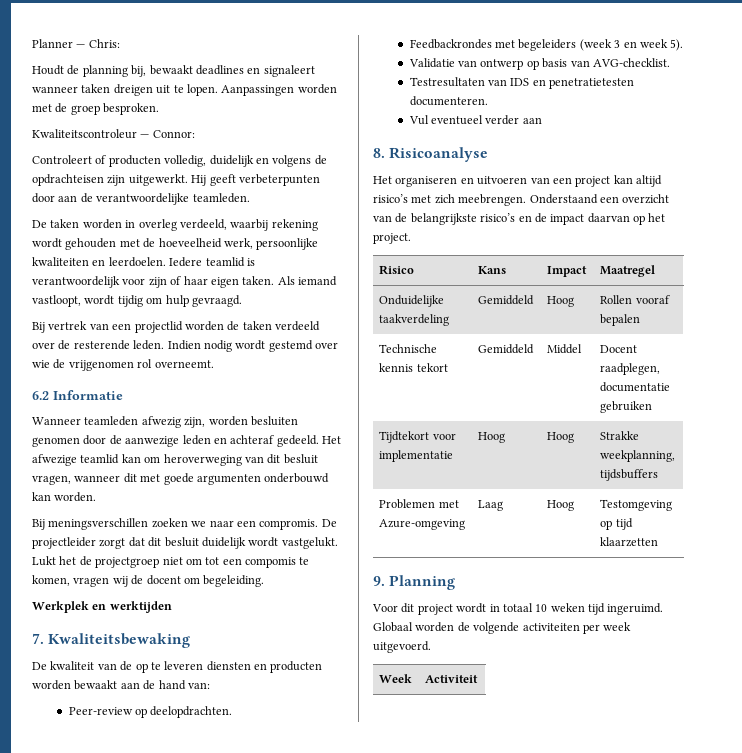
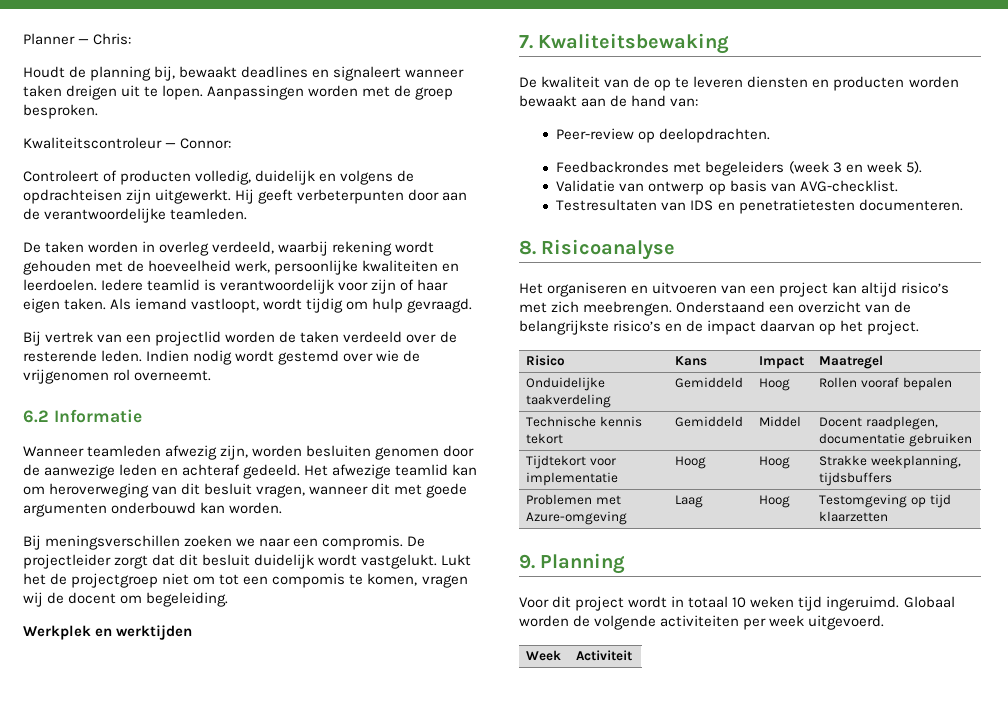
[408,115,542,125] // Vul eventueel verder aan -> (963, 205) none

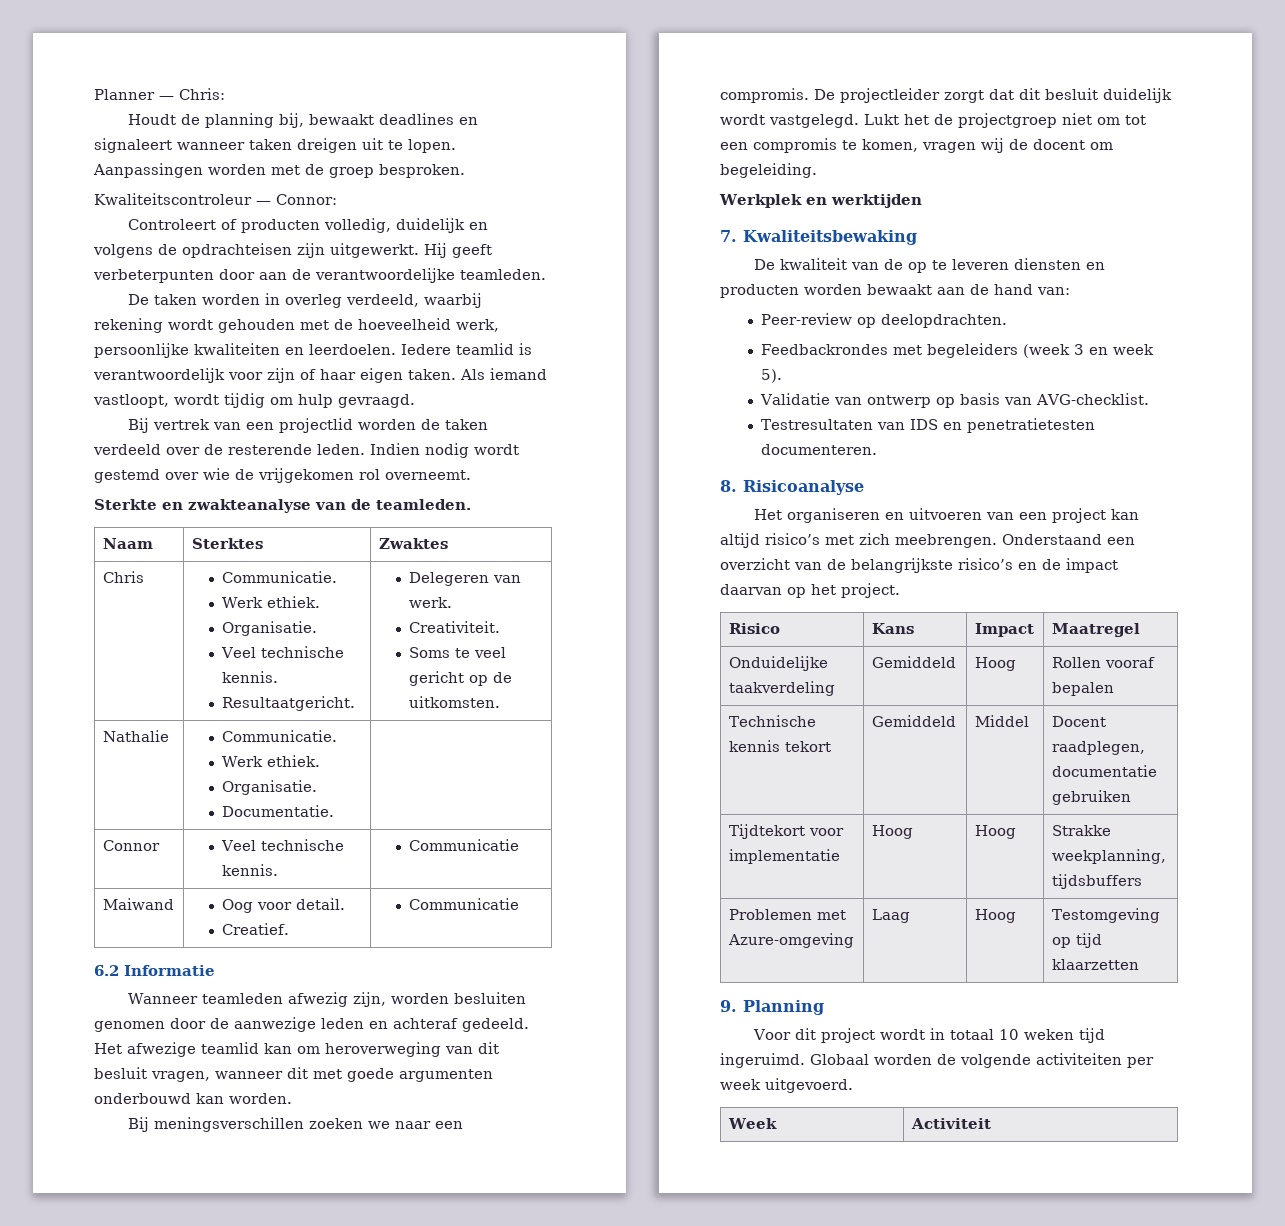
[23,369,109,384] vrijgenomen -> [258,468,354,483] vrijgekomen
(212, 375) none -> [94,499,471,513] [102,538,153,549] [191,538,263,549] [378,538,448,549] [102,571,144,583] [222,571,338,583] [222,596,321,608] [222,621,318,636] [221,646,345,658] [222,671,279,683] [222,696,356,711] [409,572,522,586] [409,597,453,608] [409,621,501,633] [409,647,507,658] [409,671,513,686] [409,696,501,708] [102,730,169,742] [222,730,338,742] [222,755,321,767] [222,780,318,795] [222,805,335,817] [102,840,160,851] [221,839,345,851] [222,864,279,876] [409,839,520,851] [102,898,174,910] [222,898,346,913] [222,923,290,935] [409,898,520,910] // Sterkte en zwakteanalyse van de teamleden. // Naam | Sterktes | Zwaktes // Chris | Communicatie. // Werk ethiek. // Organisatie. // Veel technische kennis. // Resultaatgericht. | Delegeren van werk. // Creativiteit. // Soms te veel gericht op de uitkomsten. // Nathalie | Communicatie. // Werk ethiek. // Organisatie. // Documentatie. | // Connor | Veel technische kennis. | Communicatie // Maiwand | Oog voor detail. // Creatief. | Communicatie
[361,554,438,569] vastgelukt. -> [769,114,859,128] vastgelegd.
[272,573,346,588] compomis -> [753,138,837,153] compromis

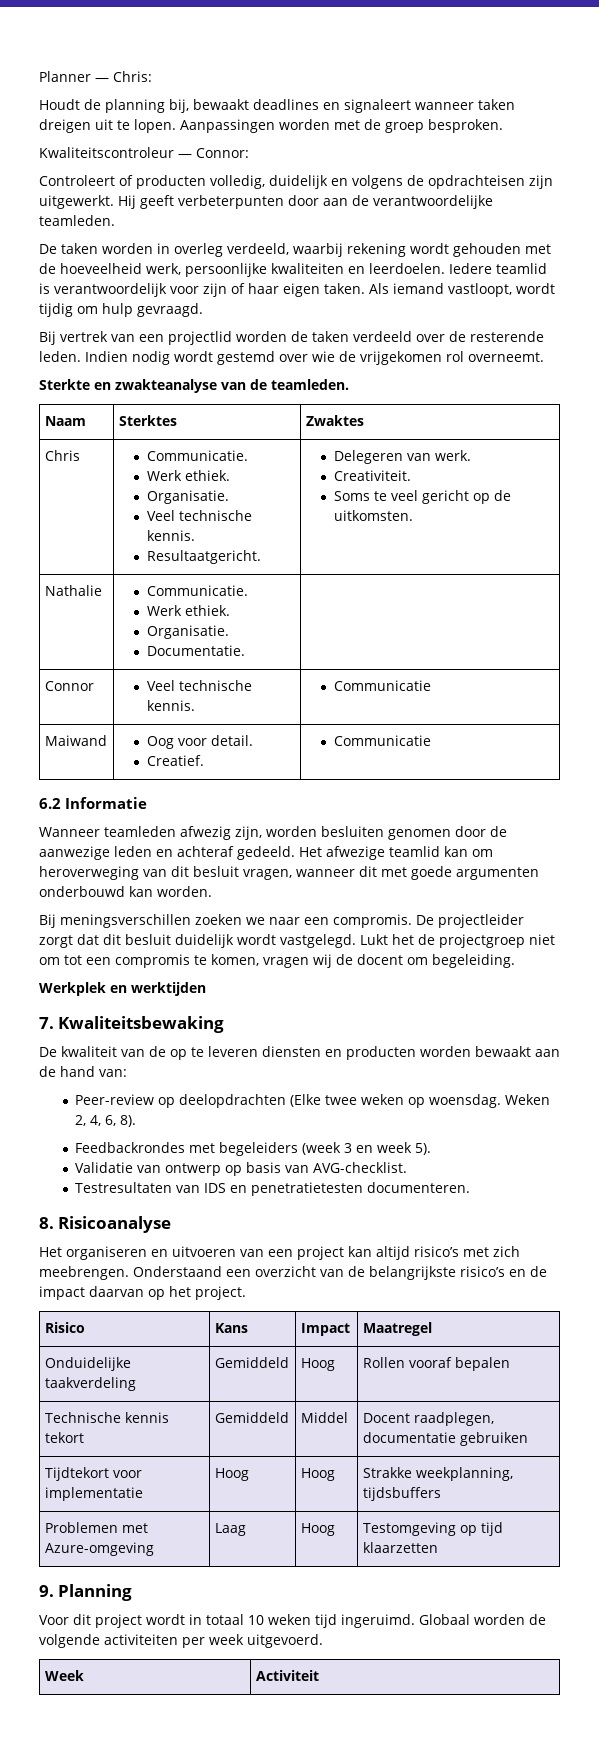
[880,314,1007,328] deelopdrachten. -> [179,1094,551,1108] [75,1115,137,1127] deelopdrachten (Elke twee weken op woensdag. Weken 2, 4, 6, 8).

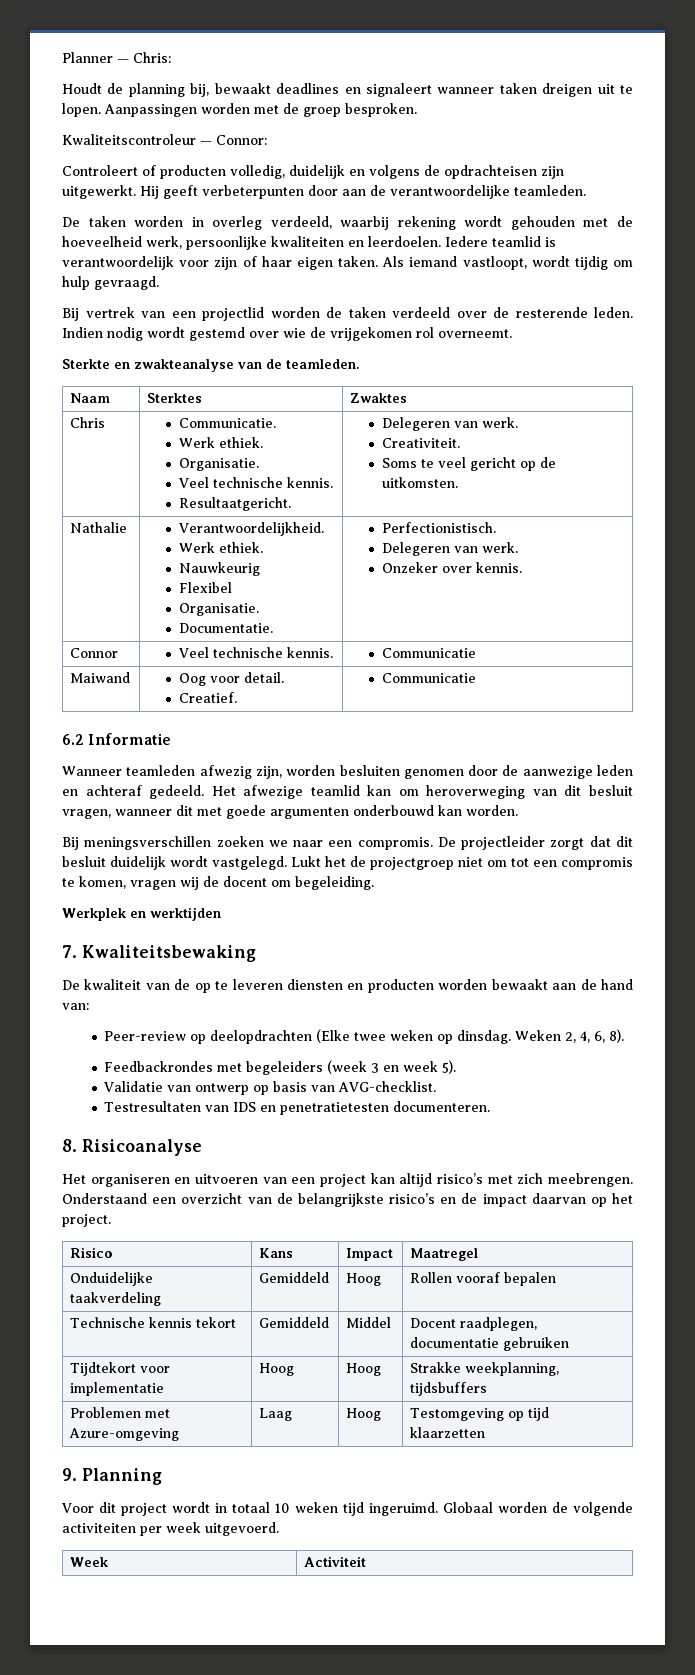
[146,585,248,596] [146,605,230,616] Communicatie. // Werk ethiek. -> [178,522,324,536] [178,542,263,553] [178,562,260,576] [178,582,232,593] Verantwoordelijkheid. // Werk ethiek. // Nauwkeurig // Flexibel
(245, 650) none -> [381,522,496,533] [381,542,518,556] [381,562,522,573] Perfectionistisch. // Delegeren van werk. // Onzeker over kennis.
[429,1094,502,1108] woensdag. -> [457,1030,512,1044] dinsdag.

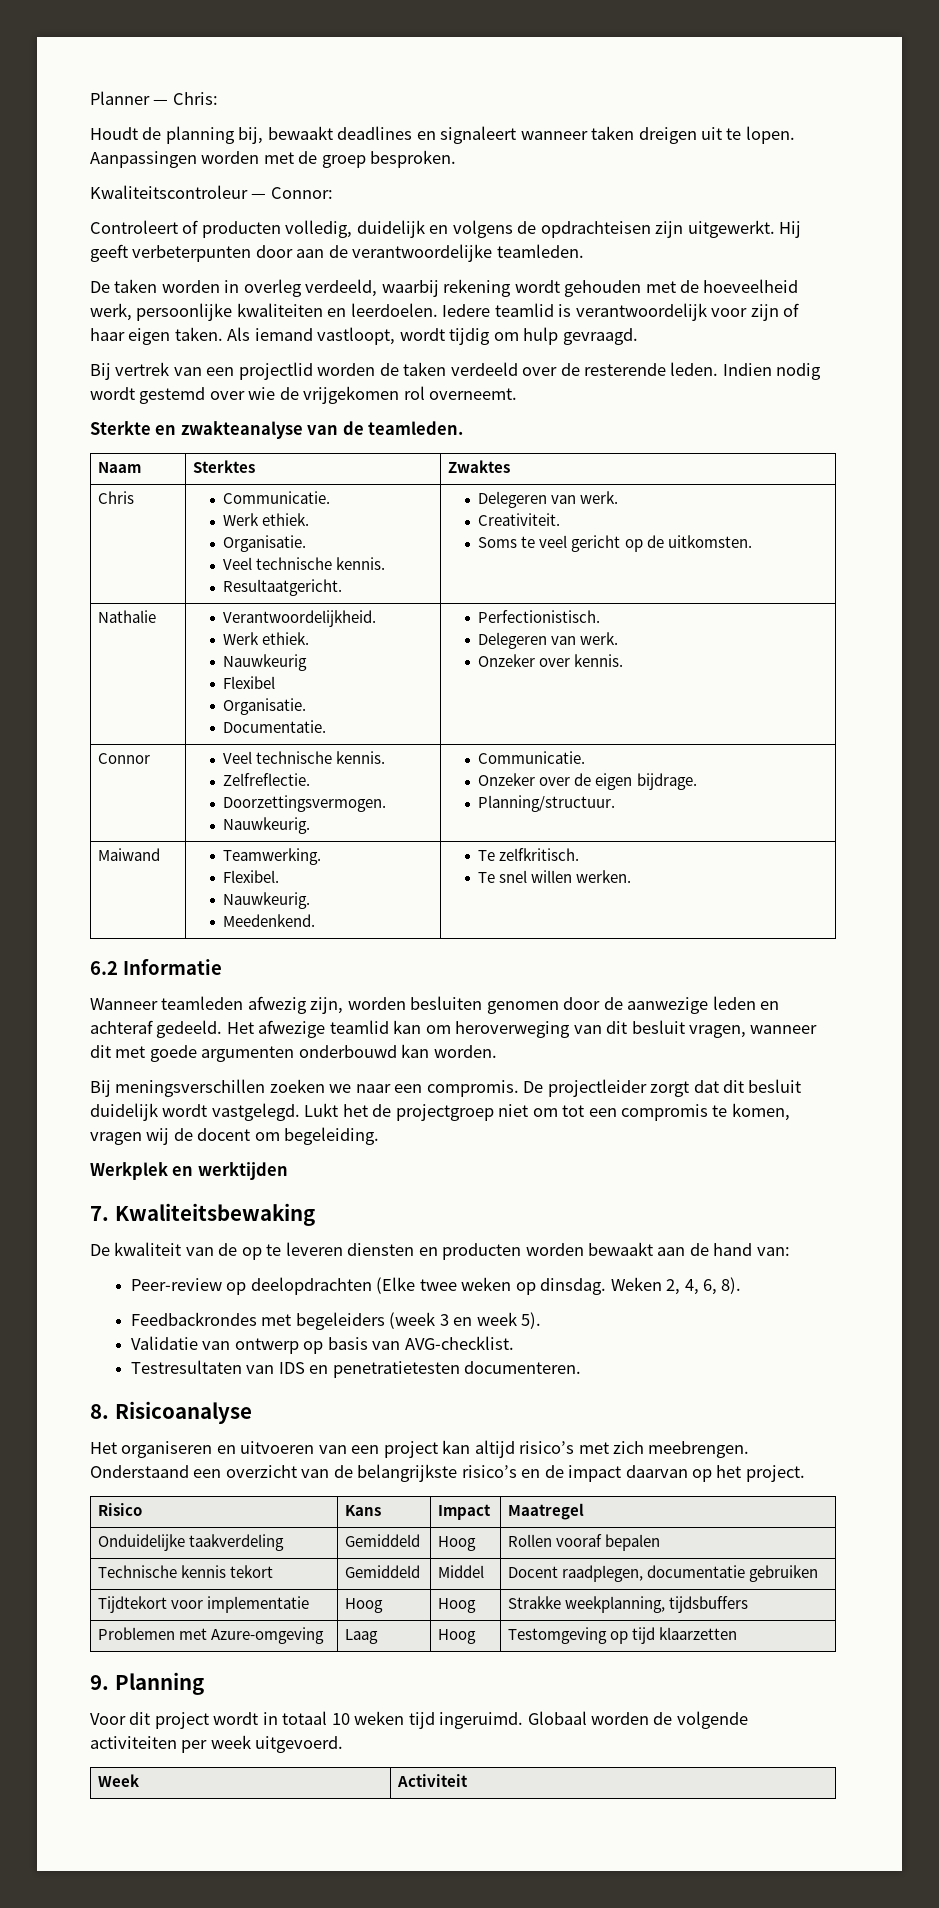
[381,648,476,658] [70,672,131,683] [178,672,284,686] [178,692,237,703] [381,673,476,683] | Communicatie // Maiwand | Oog voor detail. // Creatief. | Communicatie -> [223,773,311,786] [223,795,387,812] [223,817,311,834] [478,751,586,764] [478,773,697,790] [478,795,616,812] [98,848,161,861] [223,848,322,865] [223,870,280,883] [223,892,311,909] [223,914,316,927] [478,848,580,861] [478,870,632,883] // Zelfreflectie. // Doorzettingsvermogen. // Nauwkeurig. | Communicatie. // Onzeker over de eigen bijdrage. // Planning/structuur. // Maiwand | Teamwerking. // Flexibel. // Nauwkeurig. // Meedenkend. | Te zelfkritisch. // Te snel willen werken.

